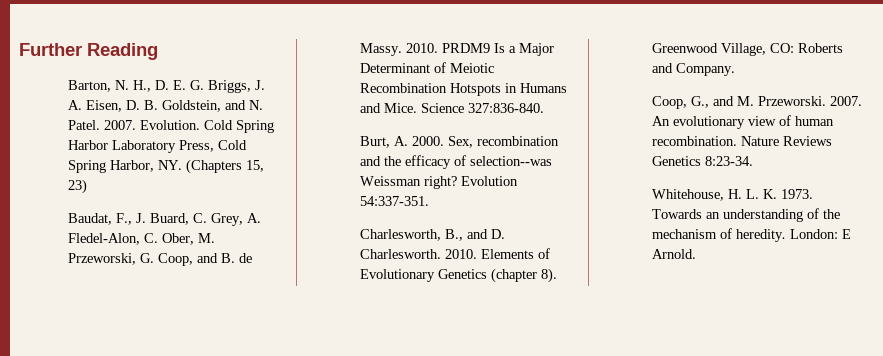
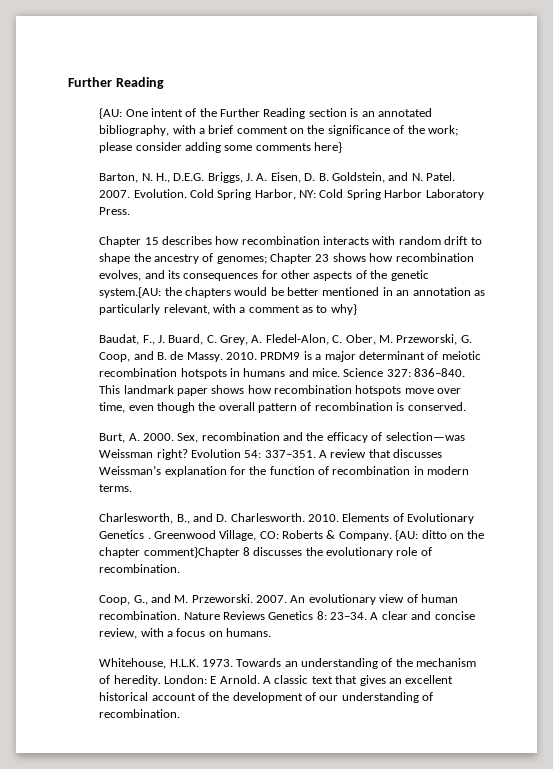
[19,43,158,60] Further Reading -> [68,77,164,89] [99,108,432,119] [99,125,458,136] [99,142,343,153] Further Reading // {AU: One intent of the Further Reading section is an annotated bibliography, with a brief comment on the significance of the work; please consider adding some comments here}
[154,80,204,90] D. E. G. -> [173,173,205,181] D.E.G.
[67,140,247,153] [67,159,264,174] [67,179,87,194] Harbor Laboratory Press, Cold Spring Harbor, NY. (Chapters 15, 23) -> [254,189,484,200] [99,207,131,215] [99,236,482,247] [99,253,474,264] [99,270,429,281] [99,287,485,298] [99,304,357,315] Harbor, NY: Cold Spring Harbor Laboratory Press. // Chapter 15 describes how recombination interacts with random drift to shape the ancestry of genomes; Chapter 23 shows how recombination evolves, and its consequences for other aspects of the genetic system.{AU: the chapters would be better mentioned in an annotation as particularly relevant, with a comment as to why}
[493,43,554,56] [359,62,494,73] [359,83,567,96] [359,103,544,113] Is a Major Determinant of Meiotic Recombination Hotspots in Humans and Mice. Science 327:836-840. -> [303,351,481,362] [99,368,466,379] [99,385,462,396] [99,402,466,413] is a major determinant of meiotic recombination hotspots in humans and mice. Science 327: 836–840. This landmark paper shows how recombination hotspots move over time, even though the overall pattern of recombination is conserved.
[469,156,552,166] selection--was -> [385,432,465,441] selection—was
[359,196,429,206] 54:337-351. -> [244,449,443,458] [99,465,470,477] [99,484,133,492] 54: 337–351. A review that discusses Weissman’s explanation for the function of recombination in modern terms.
[490,268,557,283] (chapter 8). -> [147,537,151,539] .
[651,63,673,73] and -> [326,530,336,539] &
(735, 69) none -> [395,530,485,541] [99,547,432,558] [99,564,181,573] {AU: ditto on the chapter comment}Chapter 8 discusses the evolutionary role of recombination.
[704,156,753,166] [651,189,777,201] 8:23-34. // Whitehouse, H. L. K. -> [316,611,475,620] [99,628,272,639] [99,658,199,669] 8: 23–34. A clear and concise review, with a focus on humans. // Whitehouse, H.L.K.
(696, 254) none -> [263,675,454,686] [99,692,434,703] [99,709,181,718] A classic text that gives an excellent historical account of the development of our understanding of recombination.

